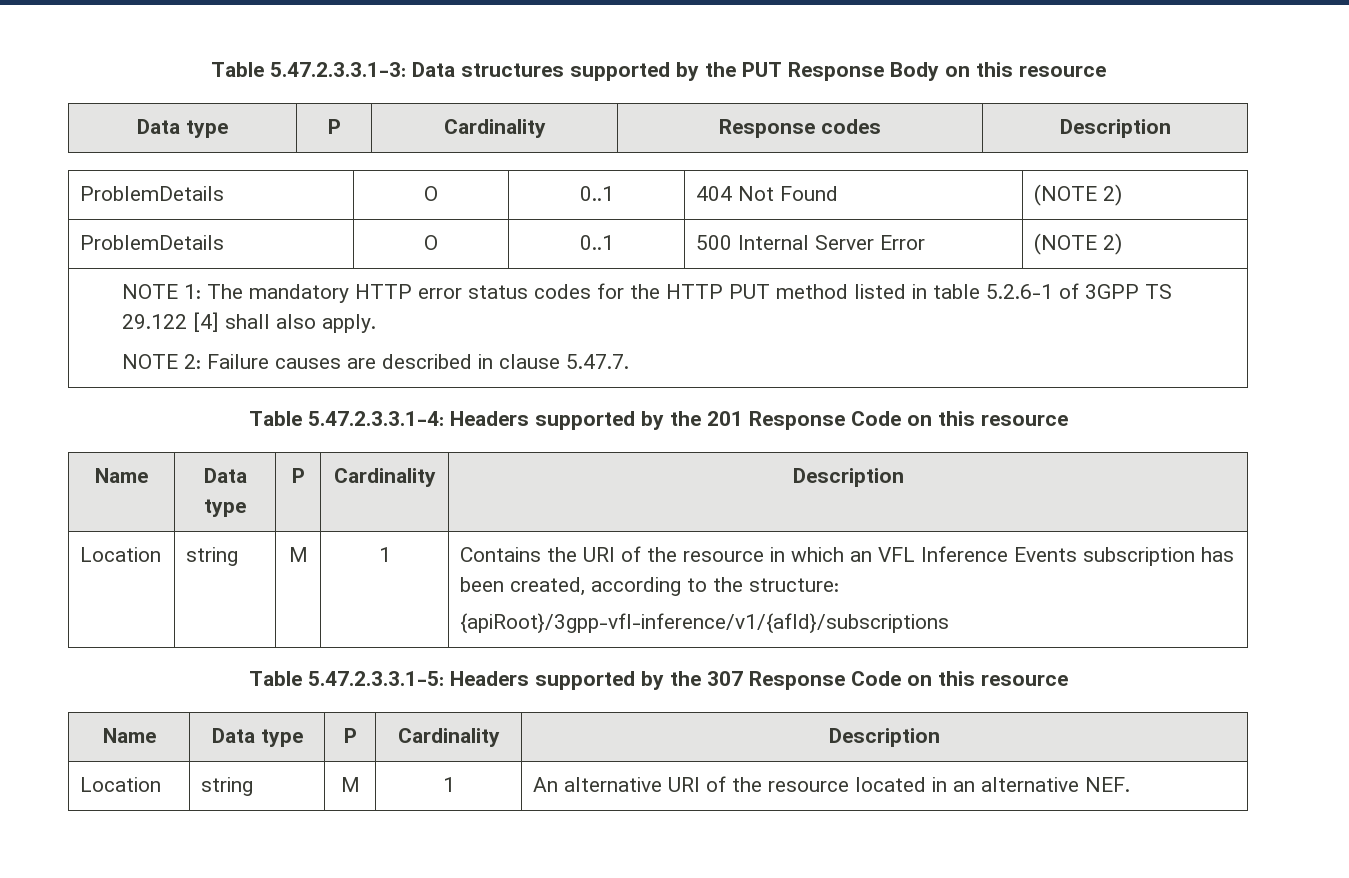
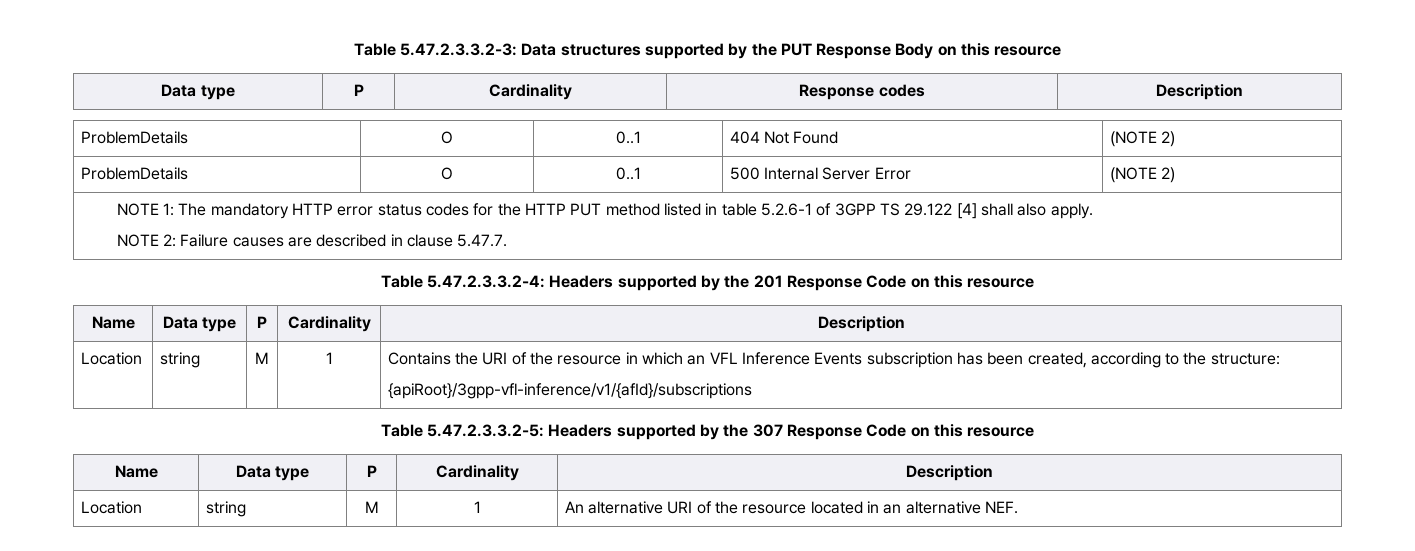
[210,62,406,77] Table 5.47.2.3.3.1-3: -> [353,43,517,56] Table 5.47.2.3.3.2-3:
[307,411,444,426] 5.47.2.3.3.1-4: -> [427,275,546,288] 5.47.2.3.3.2-4:
[307,671,444,686] 5.47.2.3.3.1-5: -> [427,424,545,437] 5.47.2.3.3.2-5:

